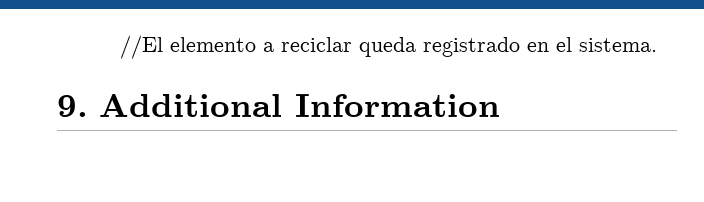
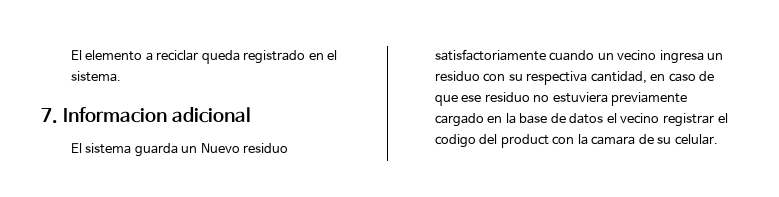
[119,35,163,59] //El -> [70,50,82,60] El
[57,94,500,117] 9. Additional Information -> [41,107,251,124] [70,143,289,157] [434,49,724,64] [434,71,715,85] [434,92,688,106] [434,113,728,127] [434,134,718,148] 7. Informacion adicional // El sistema guarda un Nuevo residuo satisfactoriamente cuando un vecino ingresa un residuo con su respectiva cantidad, en caso de que ese residuo no estuviera previamente cargado en la base de datos el vecino registrar el codigo del product con la camara de su celular.

